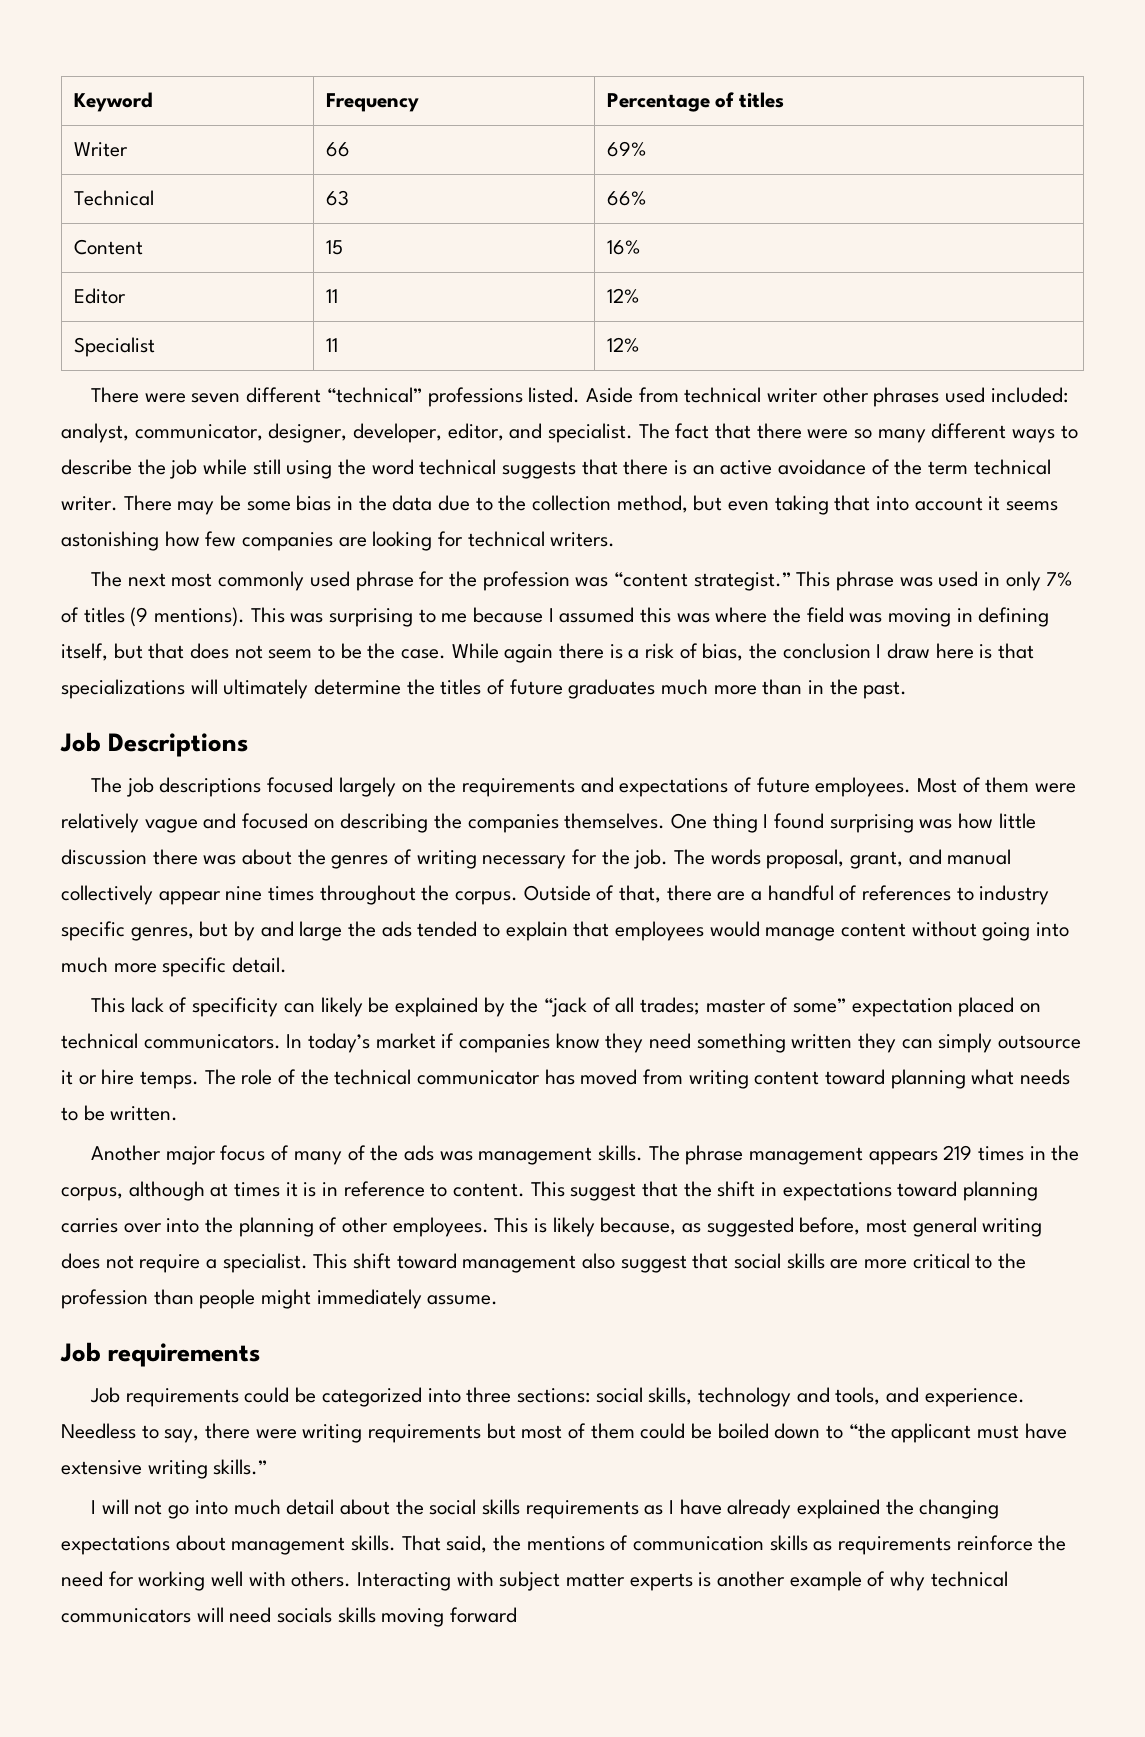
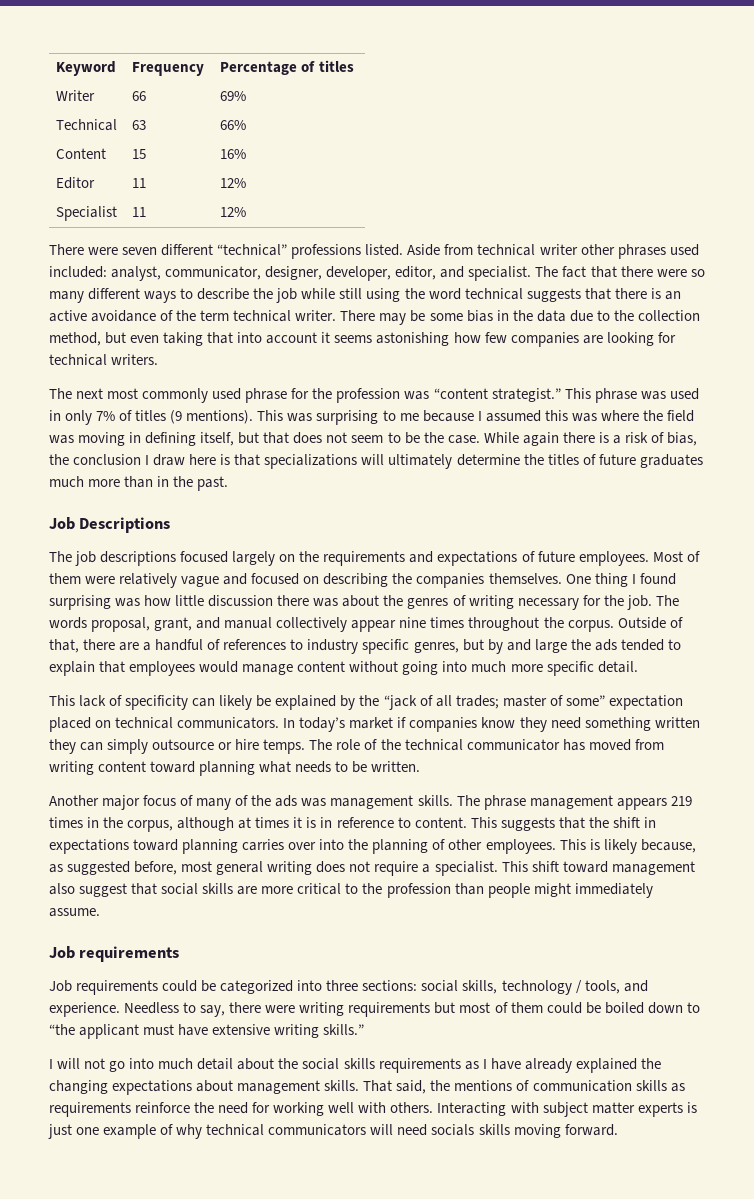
[61,1070,73,1085] it -> (215, 744) none
[570,1183,637,1201] suggest -> [500,817,555,831] suggests
[796,1387,830,1403] and -> [575,980,582,994] /
[717,1571,786,1587] another -> [48,1124,100,1139] just one
[450,1607,518,1623] forward -> [564,1124,618,1136] forward.

